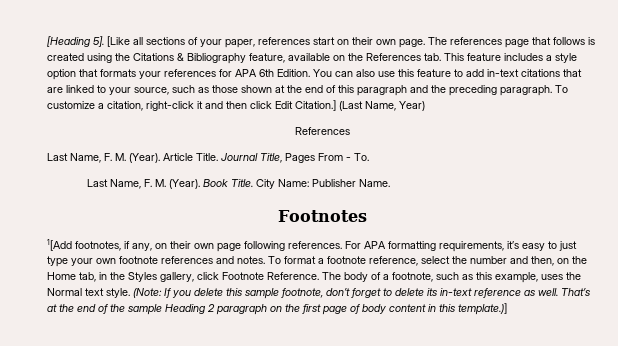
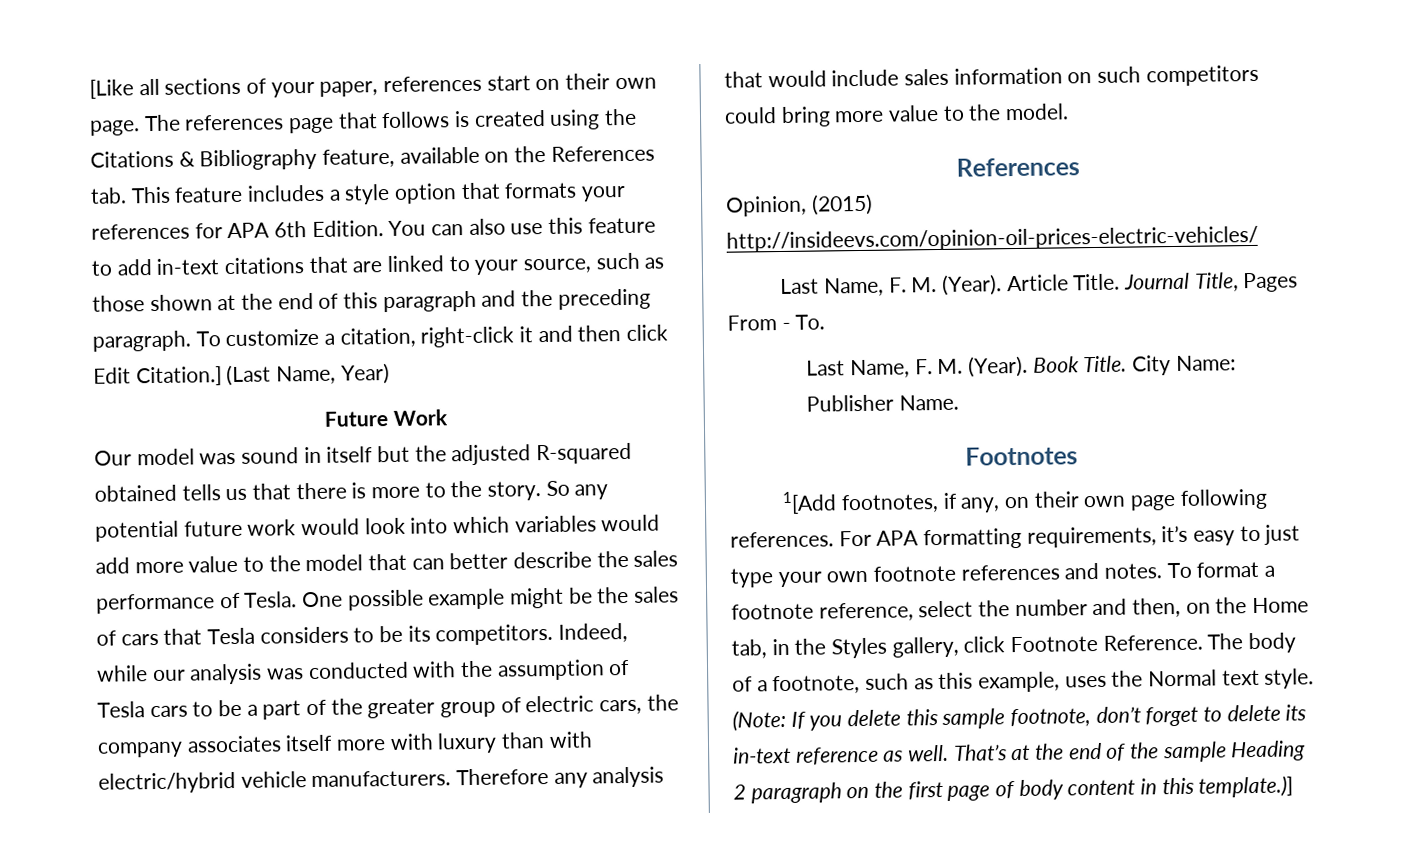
[47,36,104,47] [Heading 5]. -> (89, 89) none
[294,127,350,135] References -> [324,409,448,427] [94,442,633,466] [94,480,609,502] [95,514,661,542] [95,550,679,574] [96,586,680,614] [96,622,629,646] [96,659,631,685] [97,694,679,720] [97,731,593,758] [98,766,665,794] [724,64,1259,88] [724,103,1070,127] [955,157,1080,177] [726,193,873,217] [726,225,1258,253] Future Work // Our model was sound in itself but the adjusted R-squared obtained tells us that there is more to the story. So any potential future work would look into which variables would add more value to the model that can better describe the sales performance of Tesla. One possible example might be the sales of cars that Tesla considers to be its competitors. Indeed, while our analysis was conducted with the assumption of Tesla cars to be a part of the greater group of electric cars, the company associates itself more with luxury than with electric/hybrid vehicle manufacturers. Therefore any analysis that would include sales information on such competitors could bring more value to the model. // References // Opinion, (2015) http://insideevs.com/opinion-oil-prices-electric-vehicles/

